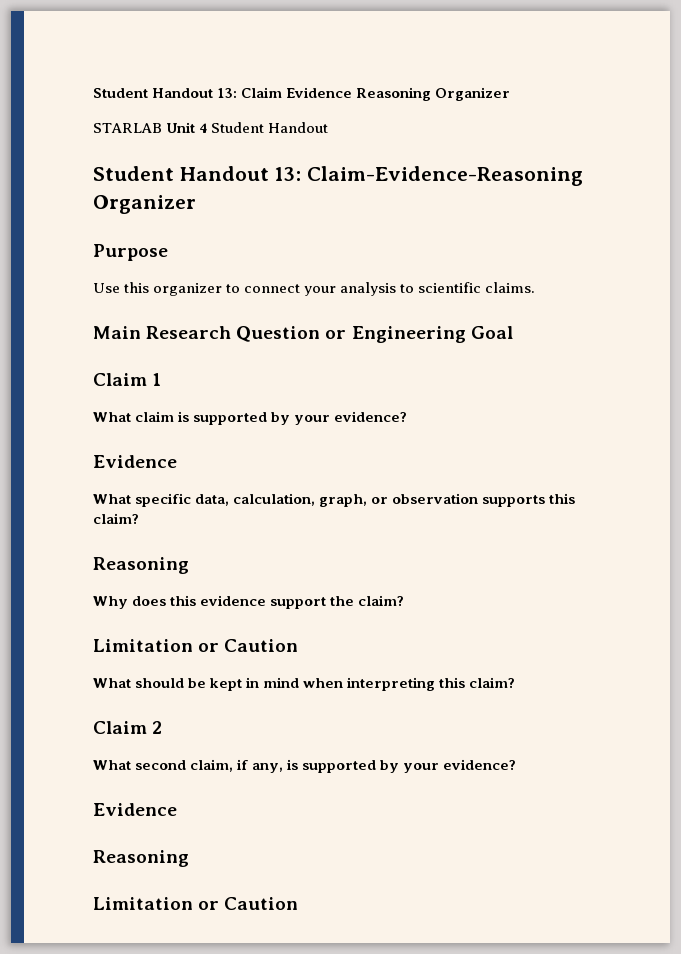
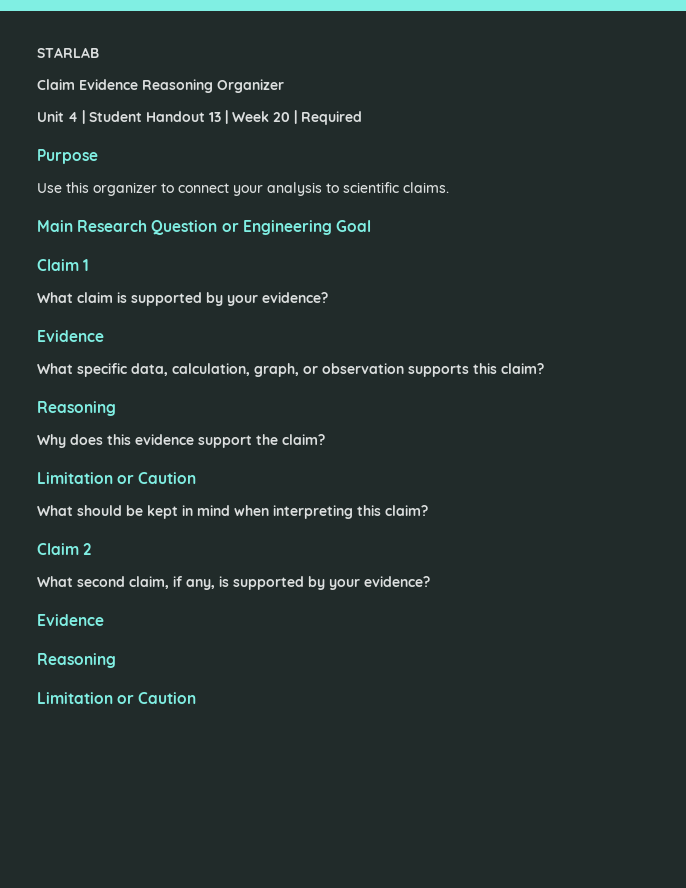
[93,88,238,98] Student Handout 13: -> [37,47,99,58] STARLAB //
[93,123,162,133] STARLAB -> (284, 86) none
[211,122,329,133] [93,166,584,186] [93,195,196,214] Student Handout // Student Handout 13: Claim-Evidence-Reasoning Organizer -> [82,110,362,125] | Student Handout 13 | Week 20 | Required

